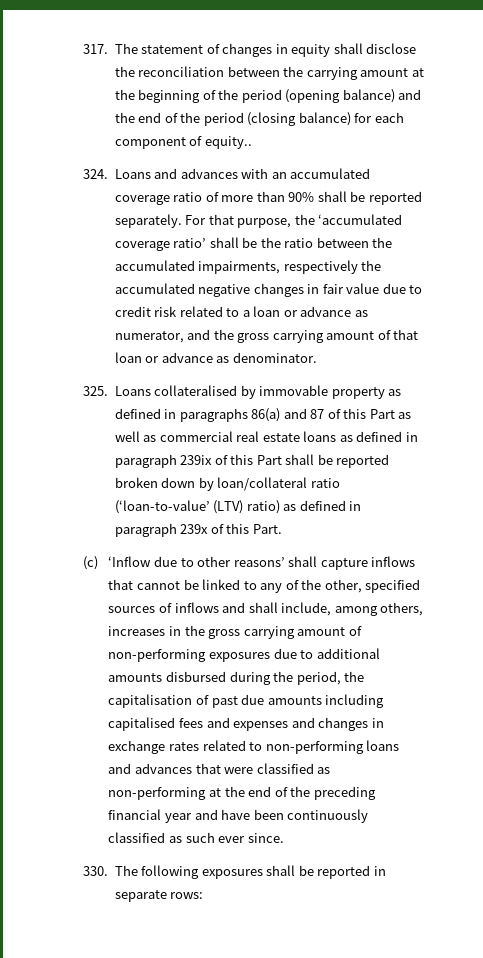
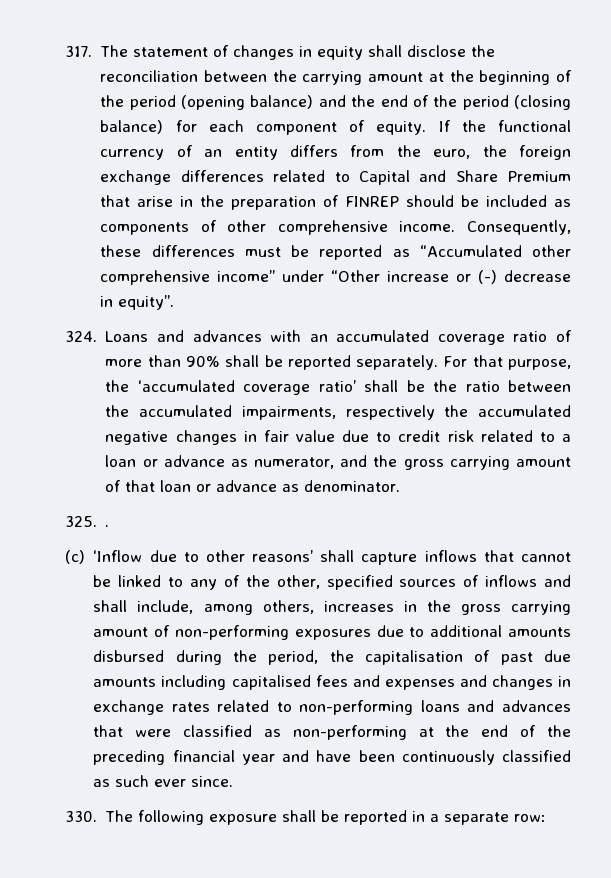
[204,136,252,149] equity.. -> [376,120,572,135] [100,145,572,160] [100,170,571,185] [100,195,572,210] [100,220,571,235] [100,245,572,260] [100,270,571,285] [100,295,175,310] equity. If the functional currency of an entity differs from the euro, the foreign exchange differences related to Capital and Share Premium that arise in the preparation of FINREP should be included as components of other comprehensive income. Consequently, these differences must be reported as “Accumulated other comprehensive income” under “Other increase or (-) decrease in equity”.
[114,385,402,399] [114,408,412,422] [114,431,418,442] [114,454,390,468] [114,477,340,491] [114,500,362,514] [114,523,282,537] Loans collateralised by immovable property as defined in paragraphs 86(a) and 87 of this Part as well as commercial real estate loans as defined in paragraph 239ix of this Part shall be reported broken down by loan/collateral ratio (‘loan-to-value’ (LTV) ratio) as defined in paragraph 239x of this Part. -> [105,525,110,527] .
[201,869,263,879] exposures -> [209,814,278,825] exposure
[114,890,204,902] separate rows: -> [430,812,547,825] a separate row:

